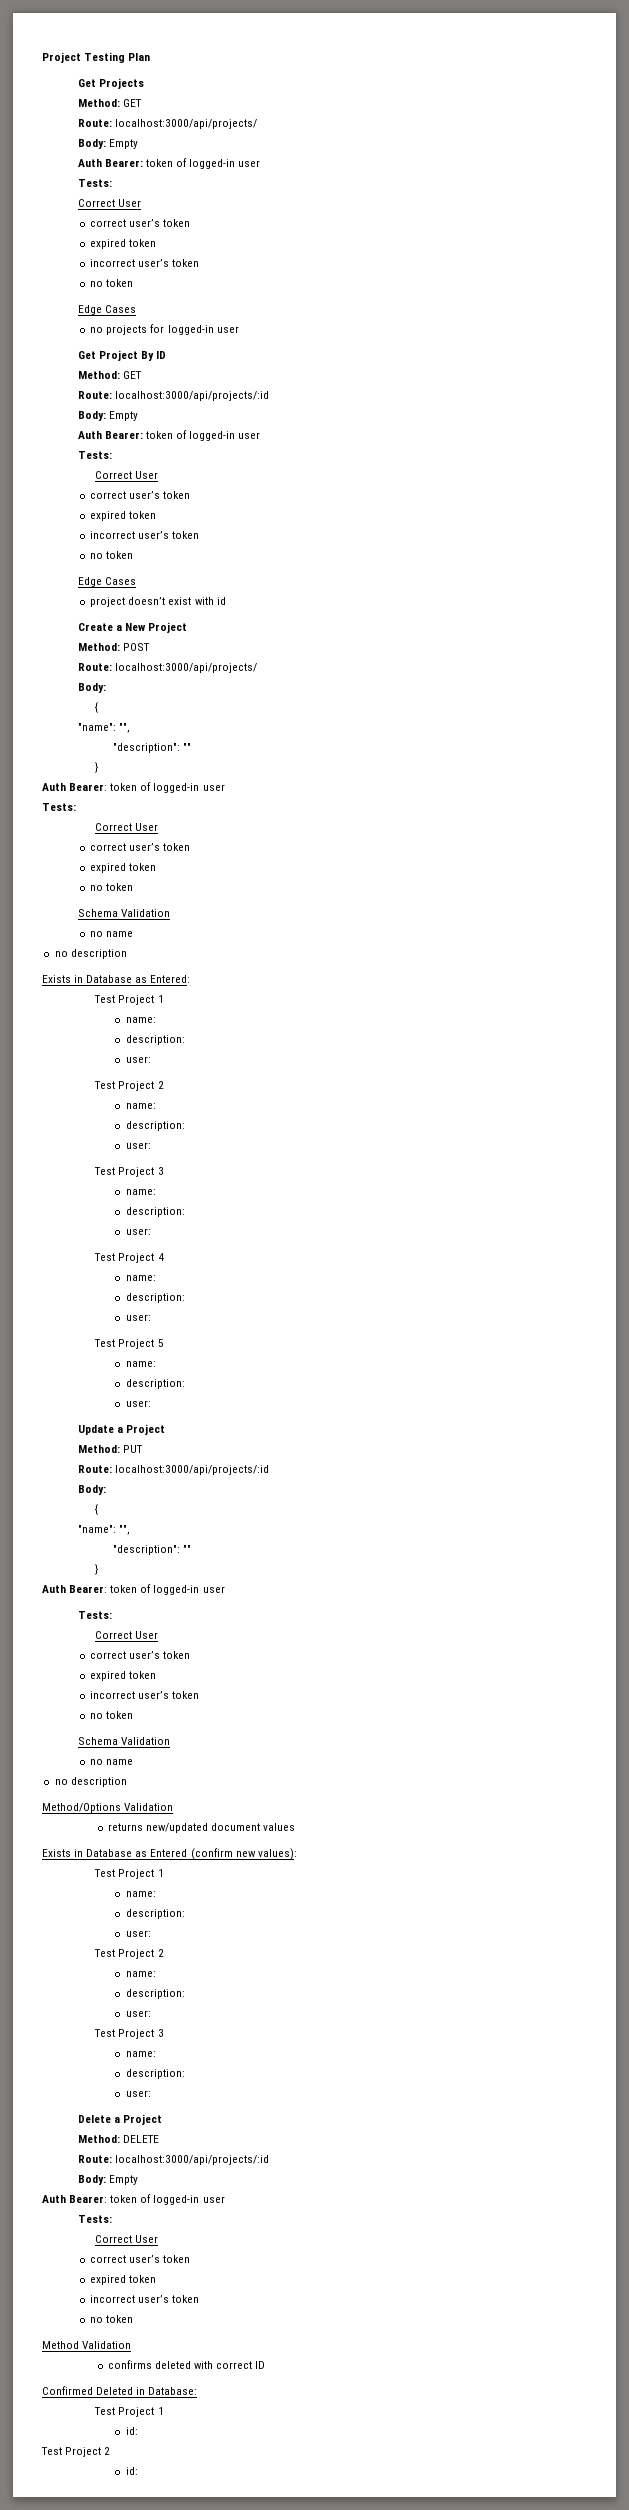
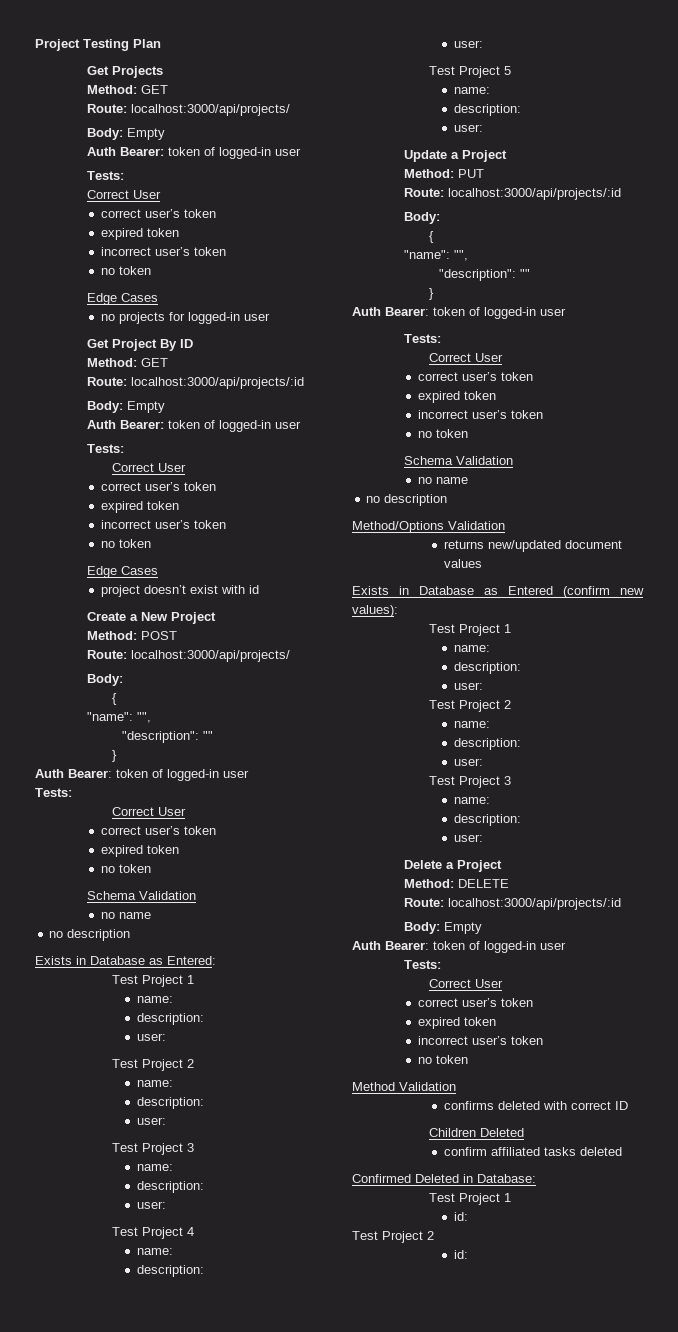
(266, 2365) none -> [429,1128,525,1137] [443,1147,622,1156] // Children Deleted // confirm affiliated tasks deleted

